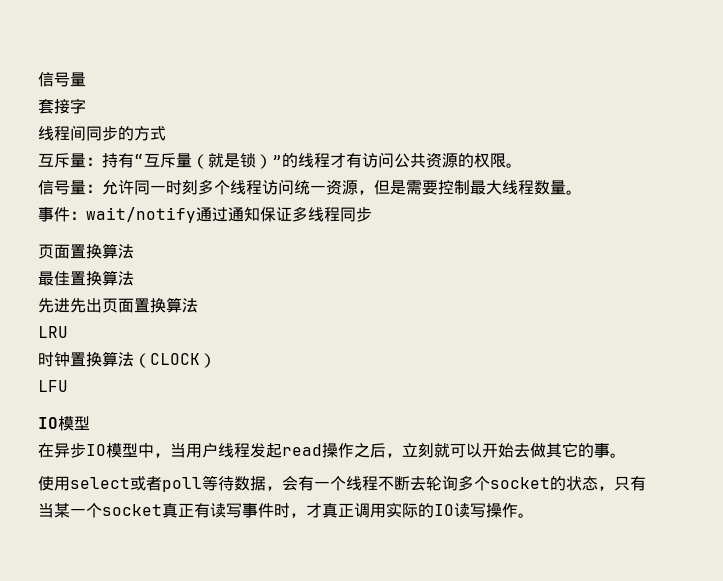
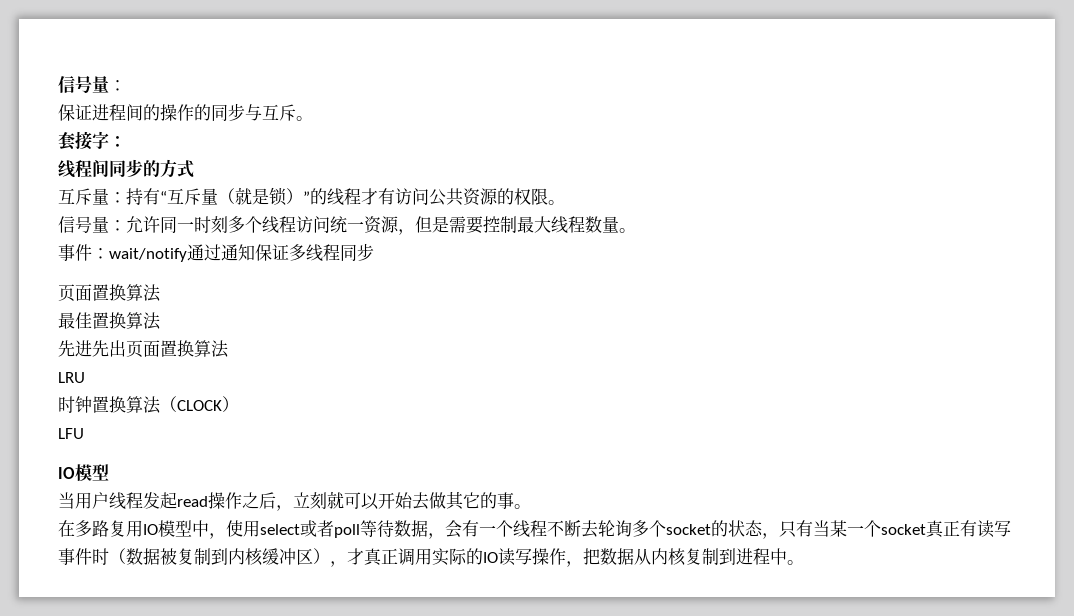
[38,72,86,87] 信号量 -> [58,76,126,93] [58,103,313,121] 信号量： // 保证进程间的操作的同步与互斥。
(86, 106) none -> [109,136,126,147] ：
[38,443,170,458] 在异步IO模型中， -> (109, 472) none
(626, 455) none -> [58,520,226,539] 在多路复用IO模型中，
(290, 510) none -> [109,548,330,566] （数据被复制到内核缓冲区）
(518, 510) none -> [566,548,787,567] ，把数据从内核复制到进程中

